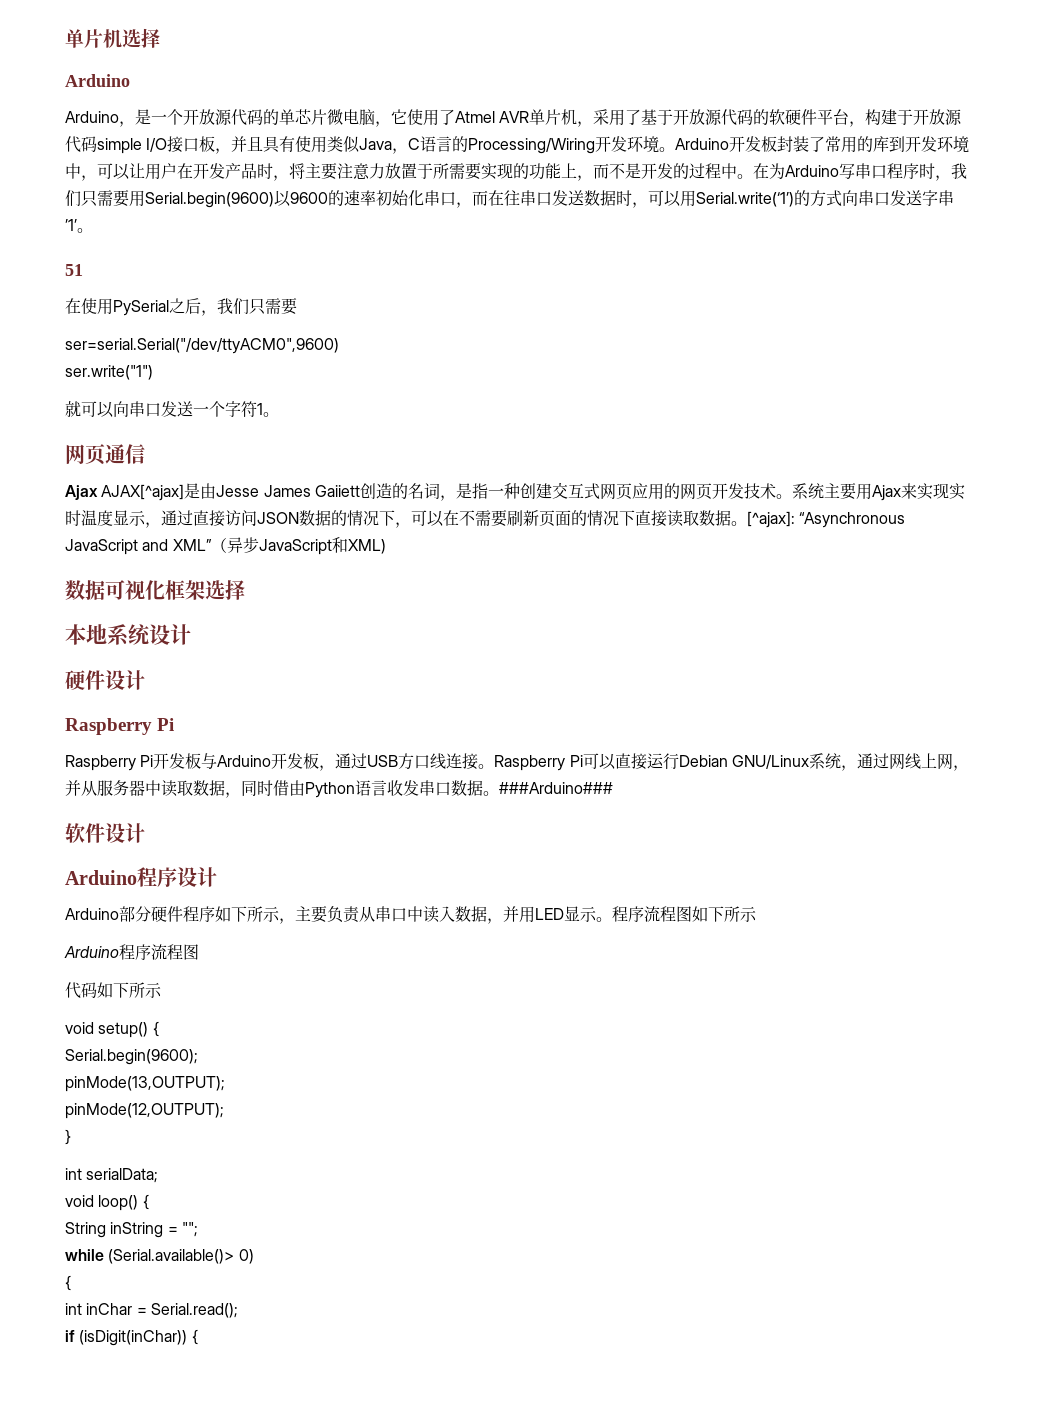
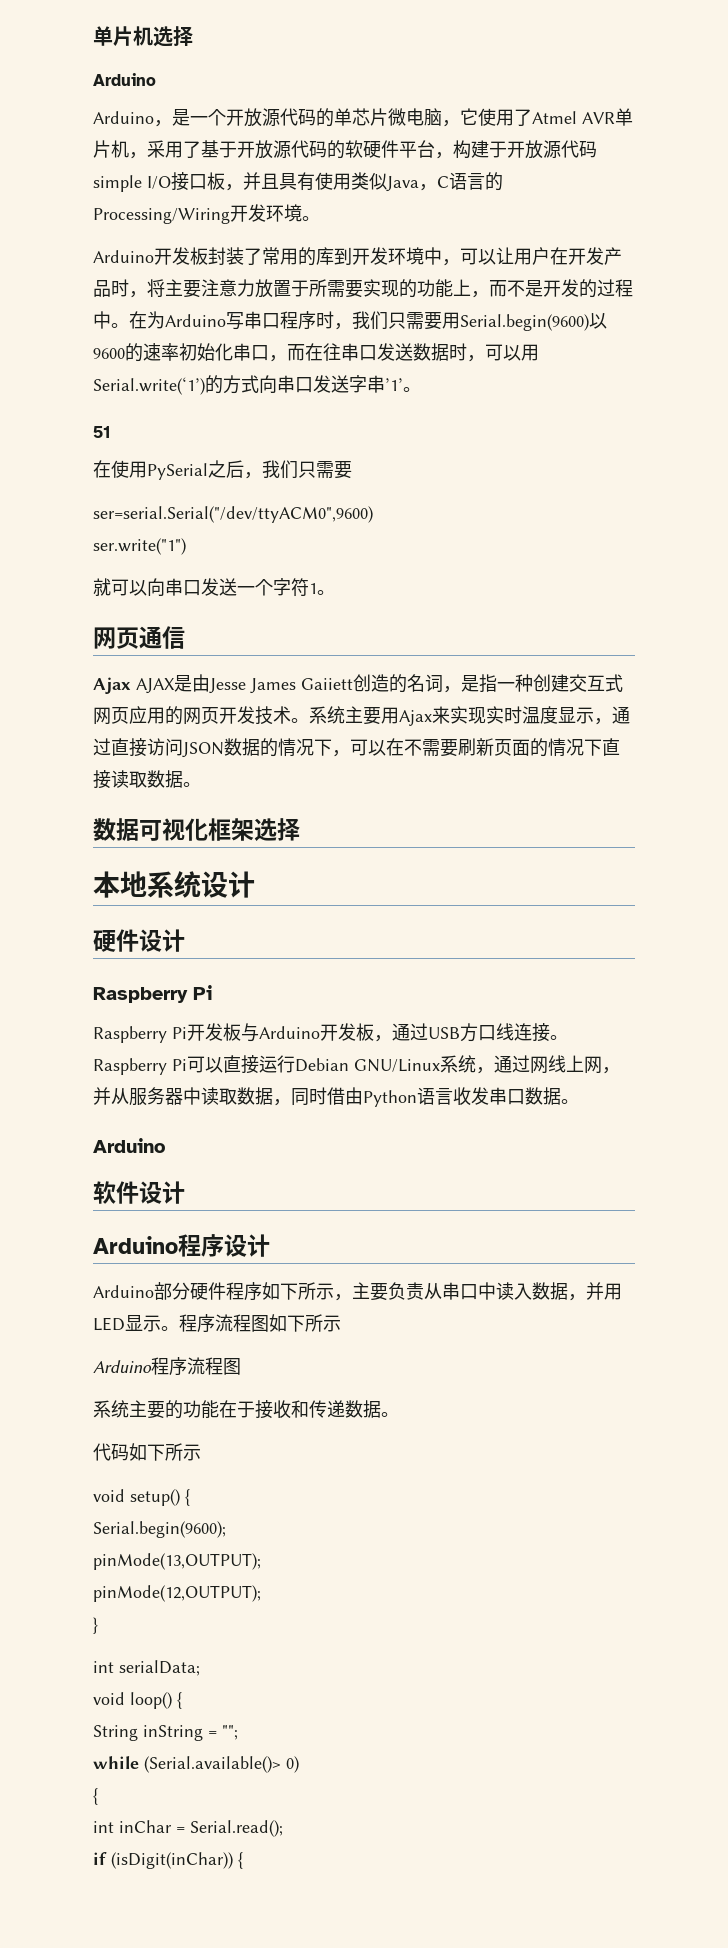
(676, 149) none -> (320, 218) //
[101,484,185,501] AJAX[^ajax] -> [136,678,175,694] AJAX
[747,511,906,528] [65,537,386,555] [^ajax]: “Asynchronous JavaScript and XML”（异步JavaScript和XML) -> (201, 784) none
[499,782,613,794] ###Arduino### -> [93,1138,165,1153] // Arduino
(199, 952) none -> [93,1400,399,1419] // 系统主要的功能在于接收和传递数据。

